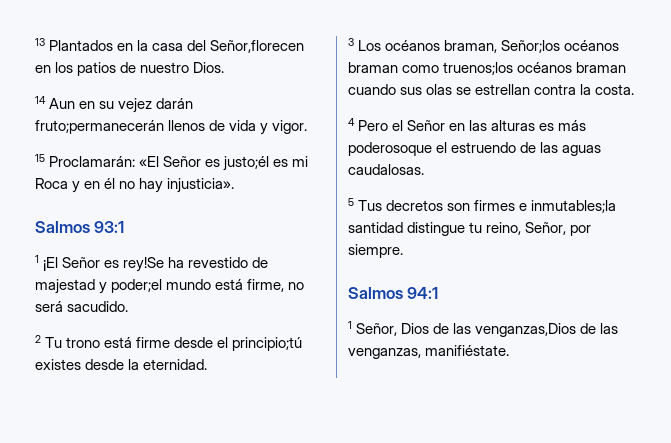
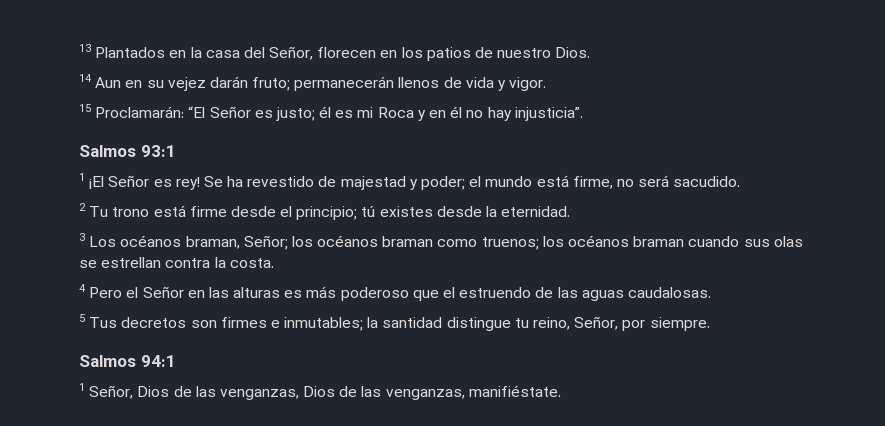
[210,40,305,53] Señor,florecen -> [269,46,377,60] Señor, florecen
[35,120,164,134] fruto;permanecerán -> [252,76,395,91] fruto; permanecerán
[139,156,270,171] «El Señor es justo;él -> [188,106,332,121] “El Señor es justo; él
[167,178,235,193] injusticia». -> [514,107,583,121] injusticia”.
[123,257,165,272] rey!Se -> [175,176,223,190] rey! Se
[111,279,163,293] poder;el -> [421,176,482,190] poder; el
[232,337,303,351] principio;tú -> [296,206,376,220] principio; tú
[501,40,561,53] Señor;los -> [243,235,313,250] Señor; los
[443,62,514,75] truenos;los -> [481,236,564,250] truenos; los
[348,142,432,156] poderosoque -> [340,287,439,301] poderoso que
[531,200,617,213] inmutables;la -> [284,317,379,331] inmutables; la
[475,323,577,337] venganzas,Dios -> [219,386,336,400] venganzas, Dios

